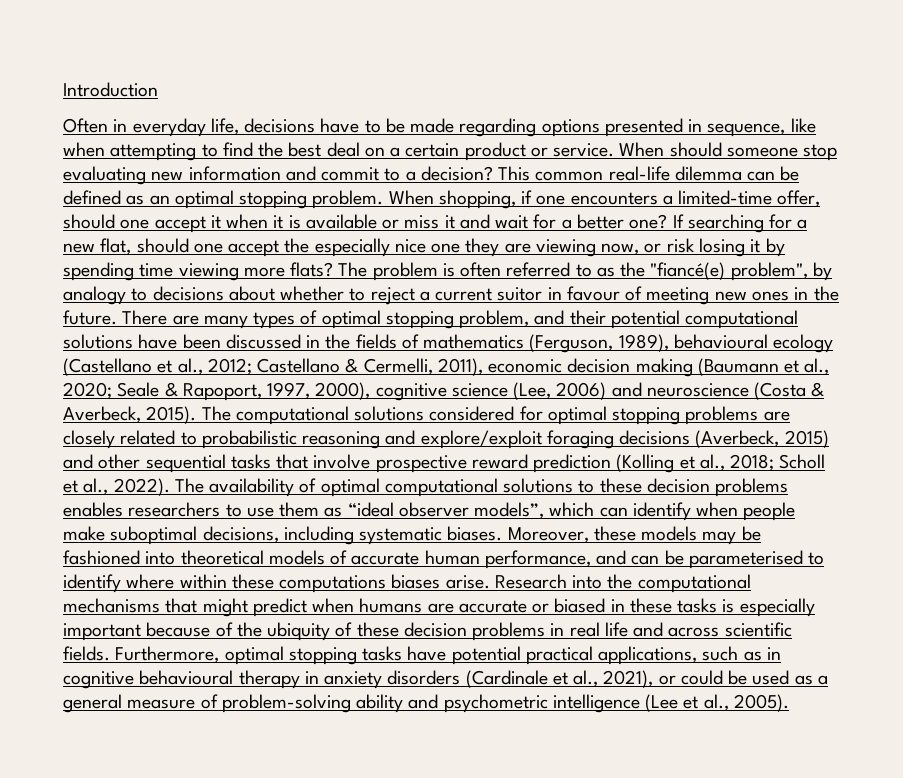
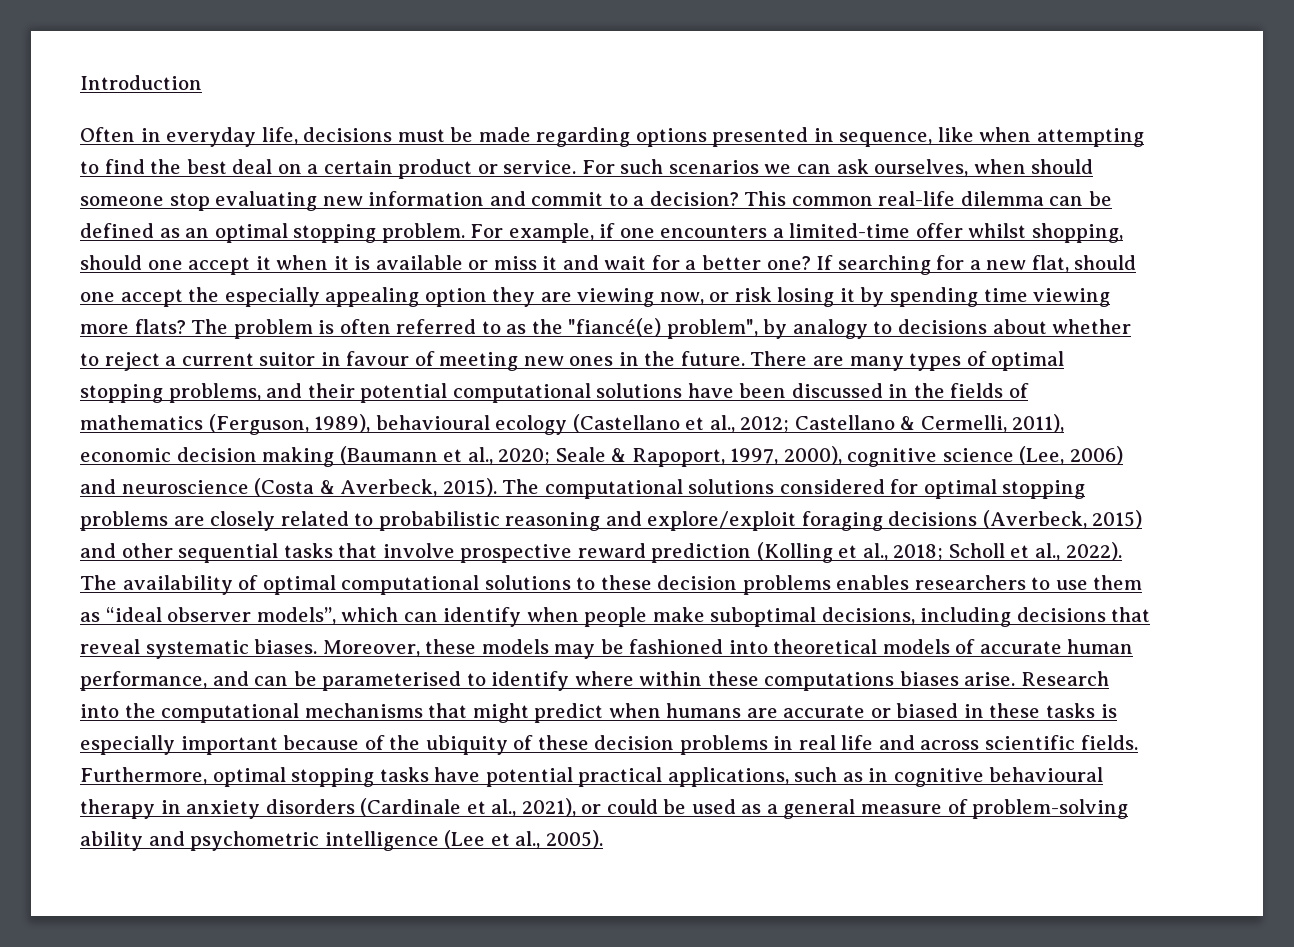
[320,118,381,133] have to -> [397,129,445,142] must
[619,142,665,157] When -> [581,159,1026,177] For such scenarios we can ask ourselves, when
[388,190,516,209] When shopping, -> [470,223,594,243] For example,
[777,190,821,207] offer, -> [915,223,1124,243] offer whilst shopping,
[394,239,461,253] nice one -> [325,287,487,307] appealing option
[459,310,530,329] problem, -> [168,383,261,403] problems,
(354, 535) none -> [1016,607,1151,622] [80,639,140,654] decisions that reveal

